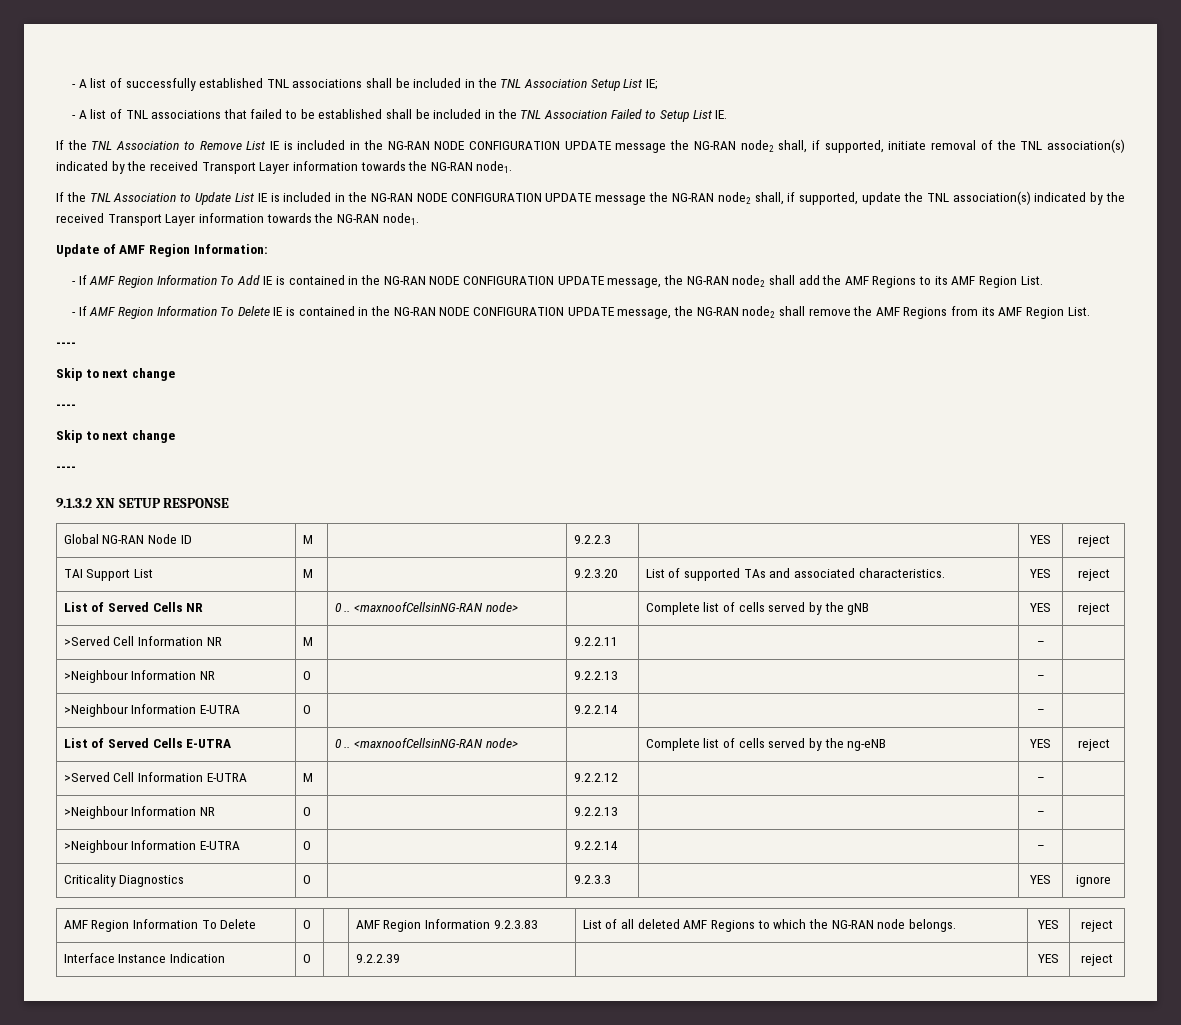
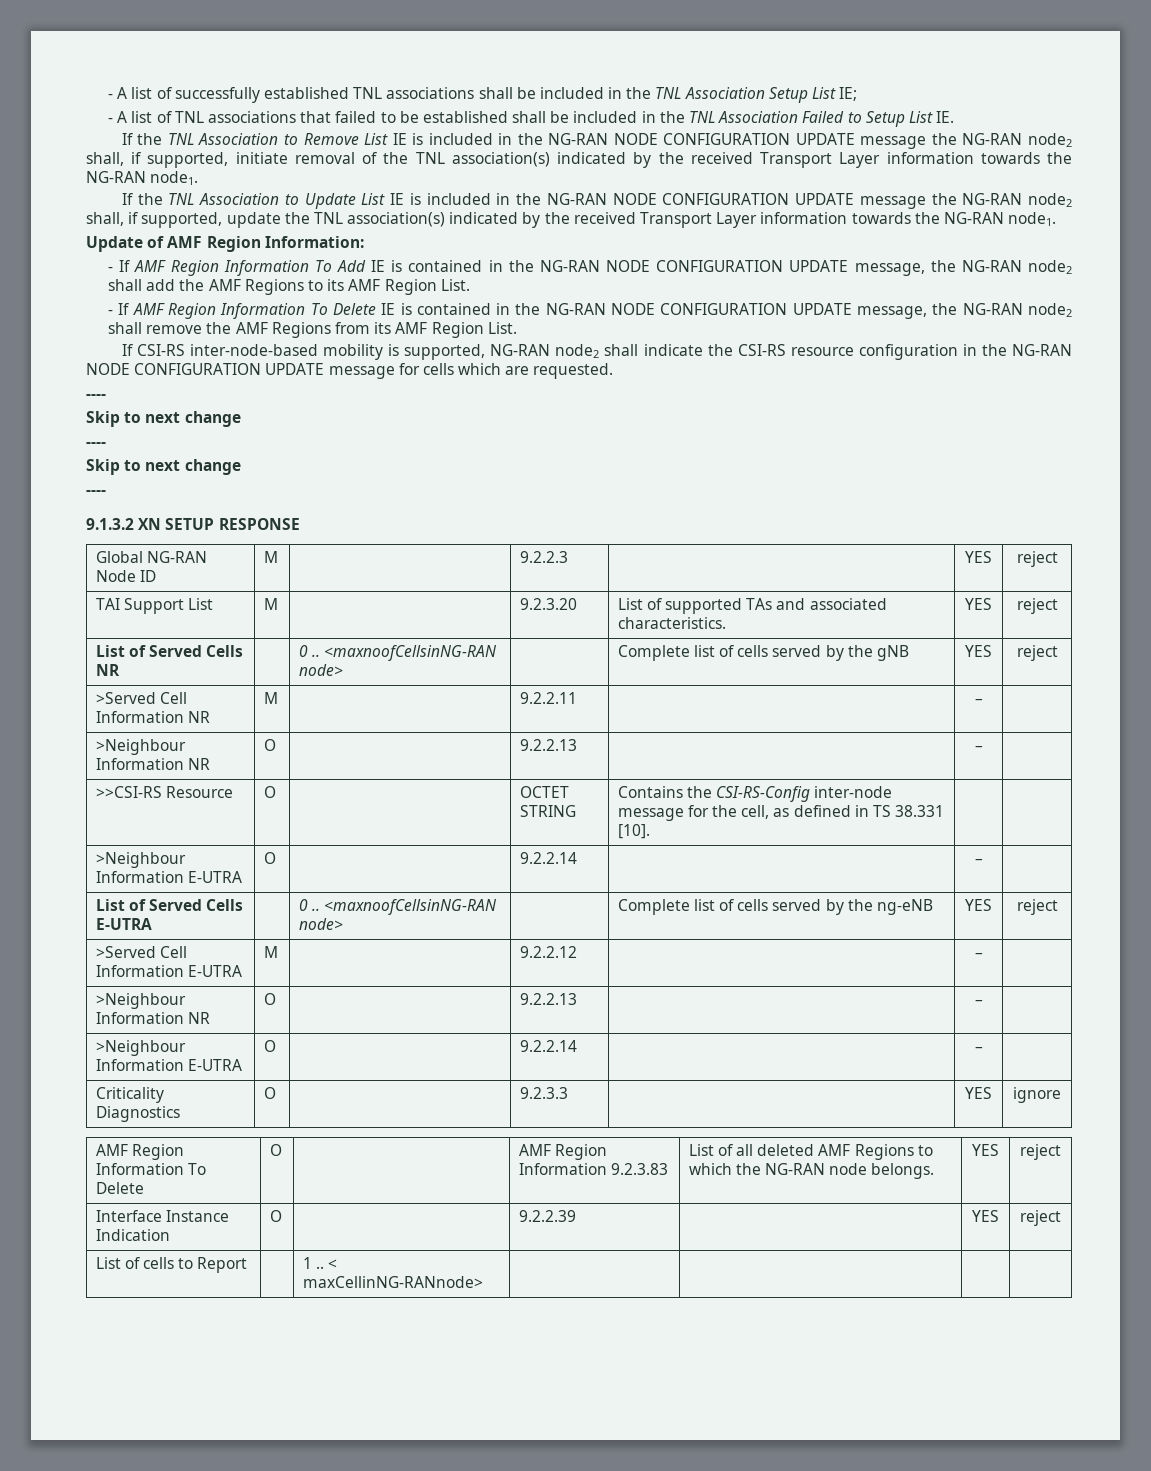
(1090, 311) none -> [121,344,1072,360] [86,363,614,379] // If CSI-RS inter-node-based mobility is supported, NG-RAN node2 shall indicate the CSI-RS resource configuration in the NG-RAN NODE CONFIGURATION UPDATE message for cells which are requested.
(1045, 677) none -> [95,786,233,798] [263,786,276,798] [519,786,569,798] [519,805,576,817] [617,786,893,802] [617,805,945,821] [617,824,650,839] // >>CSI-RS Resource | O | | OCTET STRING | Contains the CSI-RS-Config inter-node message for the cell, as defined in TS 38.331 [10]. | |
(1113, 960) none -> [95,1257,248,1273] [302,1257,338,1269] [302,1276,483,1288] // List of cells to Report | | 1 .. < maxCellinNG-RANnode> | | | |

